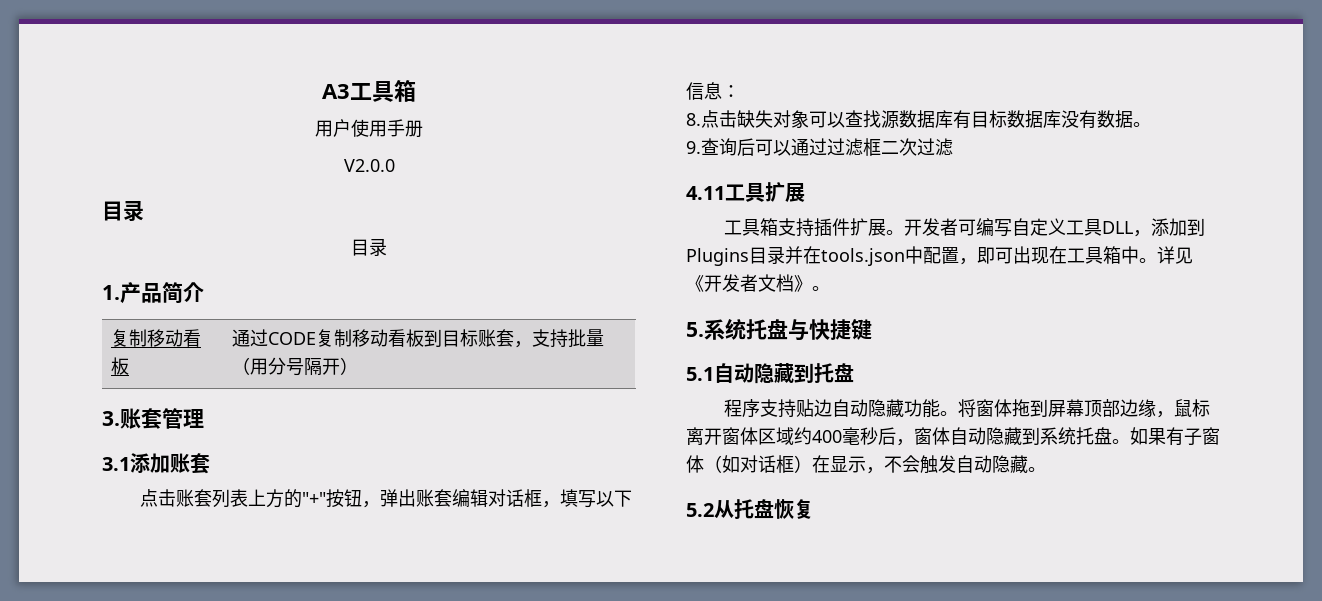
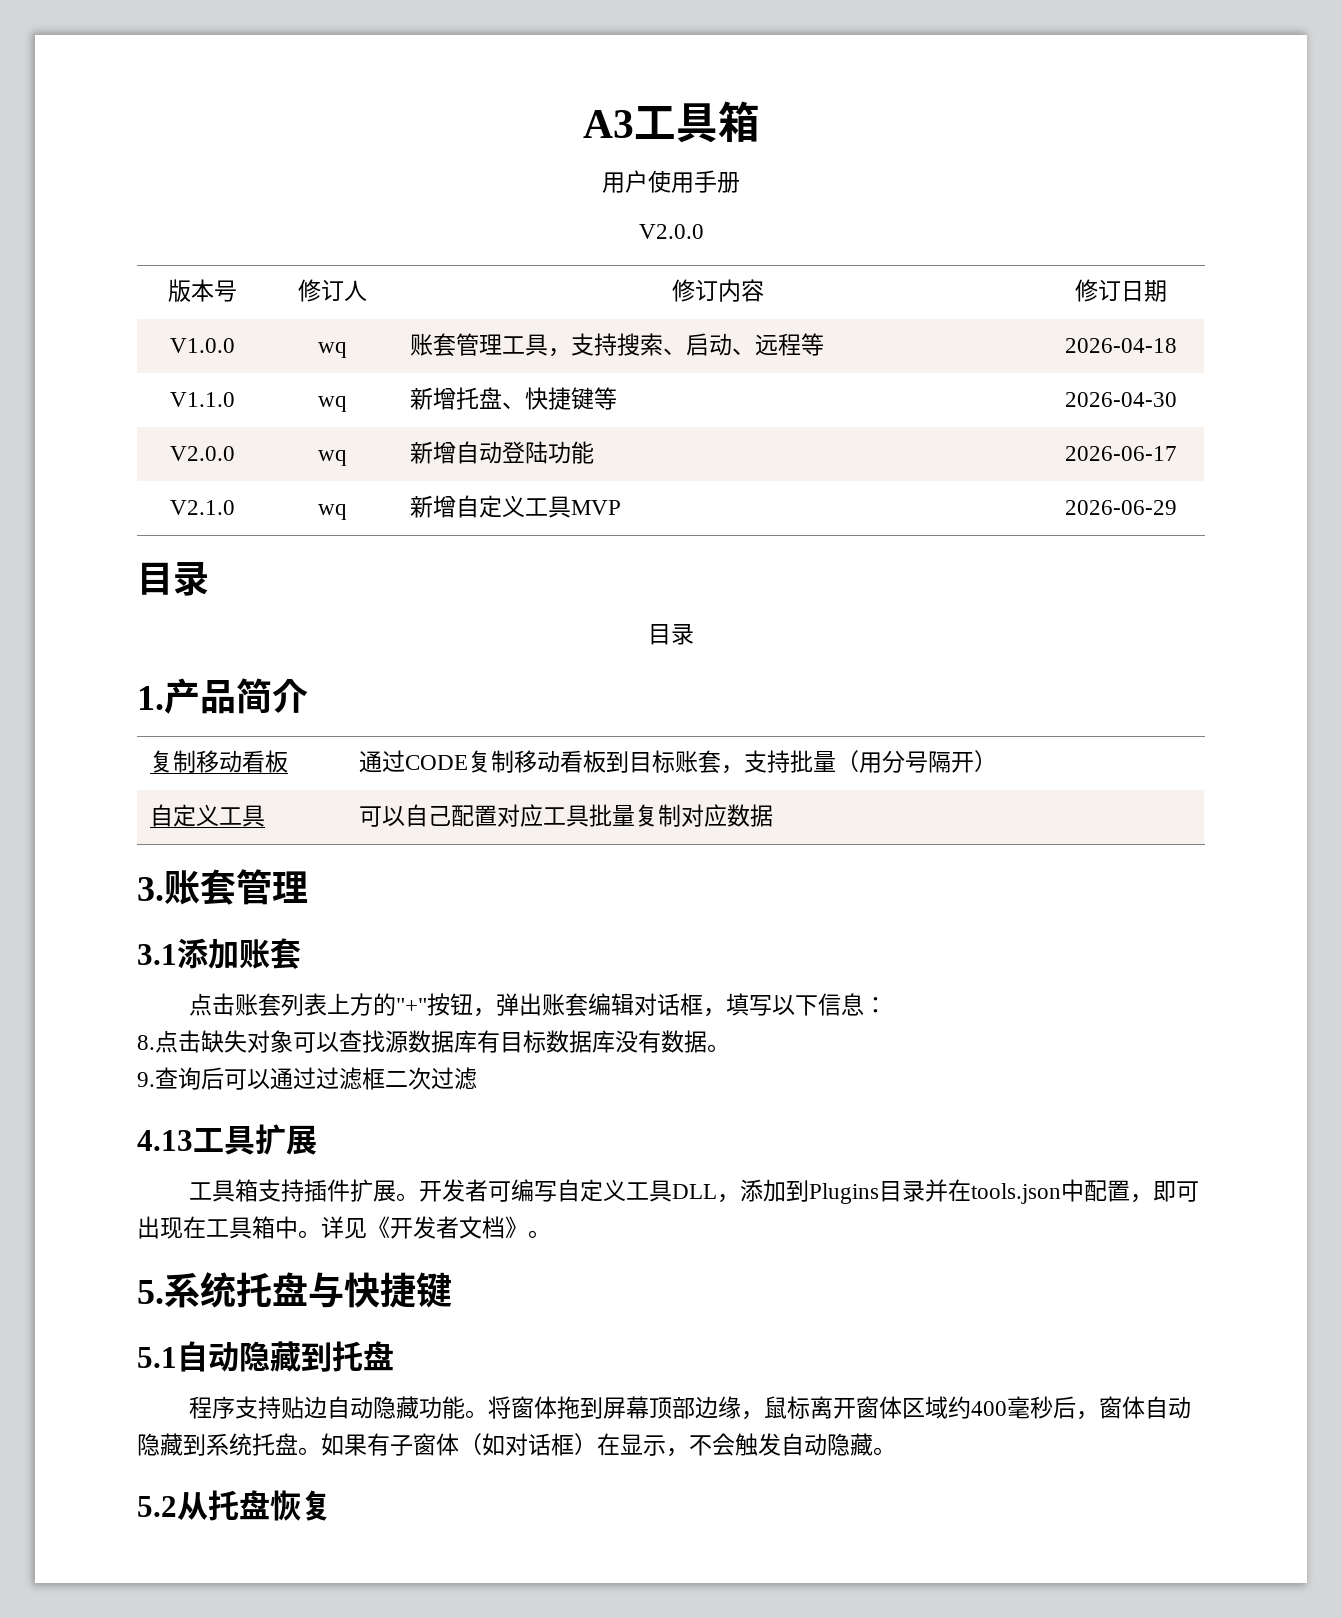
(395, 165) none -> [168,279,237,302] [298,279,367,302] [671,279,764,302] [1075,279,1167,302] [170,338,235,353] [318,342,347,358] [410,333,825,357] [1065,338,1177,353] [170,392,235,407] [318,396,347,412] [410,387,618,410] [1065,392,1177,407] [170,446,235,461] [318,450,347,466] [410,441,595,464] [1065,446,1177,461] [170,500,235,515] [318,504,347,520] [410,495,622,518] [1065,500,1177,515] // 版本号 | 修订人 | 修订内容 | 修订日期 // V1.0.0 | wq | 账套管理工具，支持搜索、启动、远程等 | 2026-04-18 // V1.1.0 | wq | 新增托盘、快捷键等 | 2026-04-30 // V2.0.0 | wq | 新增自动登陆功能 | 2026-06-17 // V2.1.0 | wq | 新增自定义工具MVP | 2026-06-29
(359, 366) none -> [150,804,266,827] [359,804,774,827] // 自定义工具 | 可以自己配置对应工具批量复制对应数据
[686,186,725,200] 4.11 -> [137,1130,193,1151] 4.13

